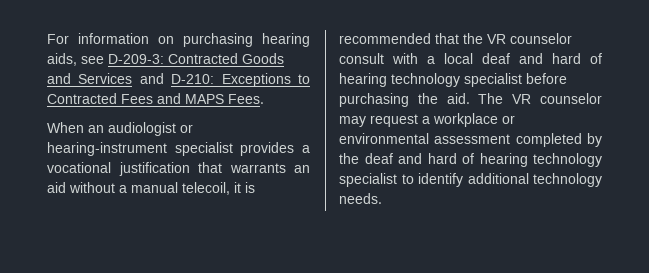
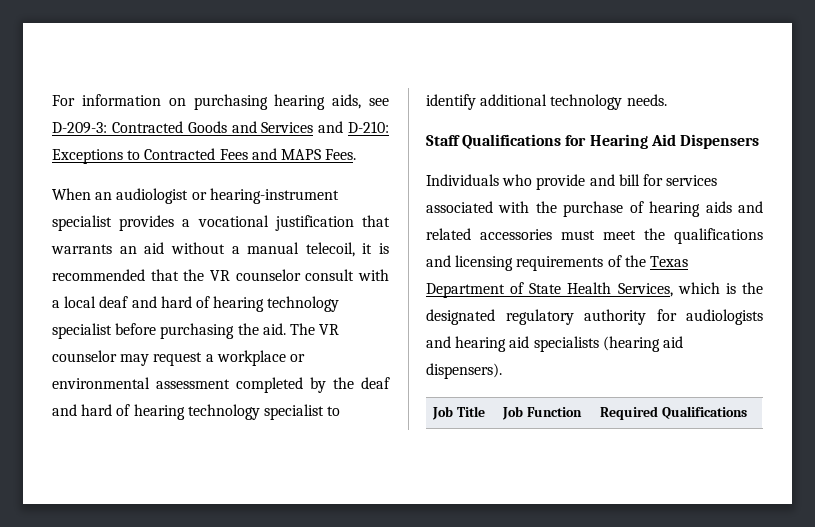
(382, 198) none -> [426,134,759,149] [426,174,718,190] [426,201,763,217] [426,228,763,244] [426,255,688,271] [426,282,763,298] [426,309,763,325] [426,336,683,352] [426,363,502,379] [432,406,486,420] [502,406,583,420] [600,406,748,420] // Staff Qualifications for Hearing Aid Dispensers // Individuals who provide and bill for services associated with the purchase of hearing aids and related accessories must meet the qualifications and licensing requirements of the Texas Department of State Health Services, which is the designated regulatory authority for audiologists and hearing aid specialists (hearing aid dispensers). // Job Title | Job Function | Required Qualifications

